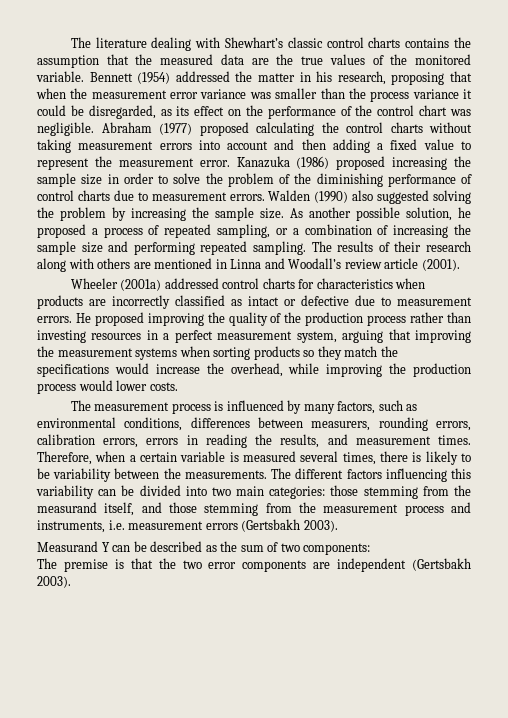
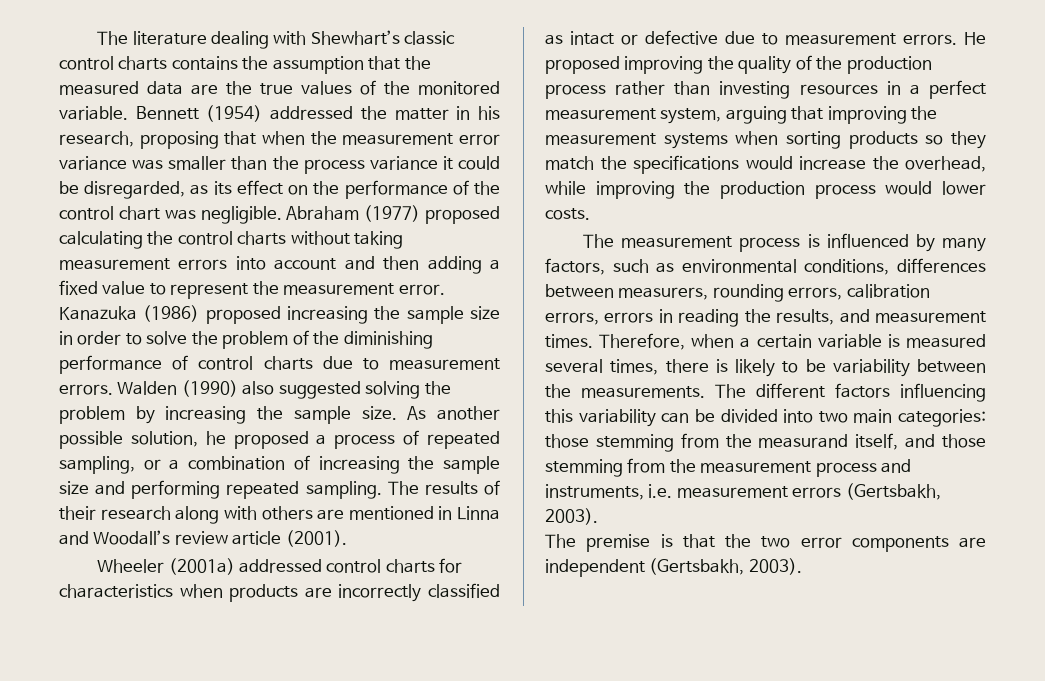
[241,519,338,532] [37,541,371,555] (Gertsbakh 2003). // Measurand Y can be described as the sum of two components: -> [845,483,941,500] [545,508,598,525] (Gertsbakh, 2003).
[412,558,471,571] (Gertsbakh -> [649,558,745,575] (Gertsbakh,

